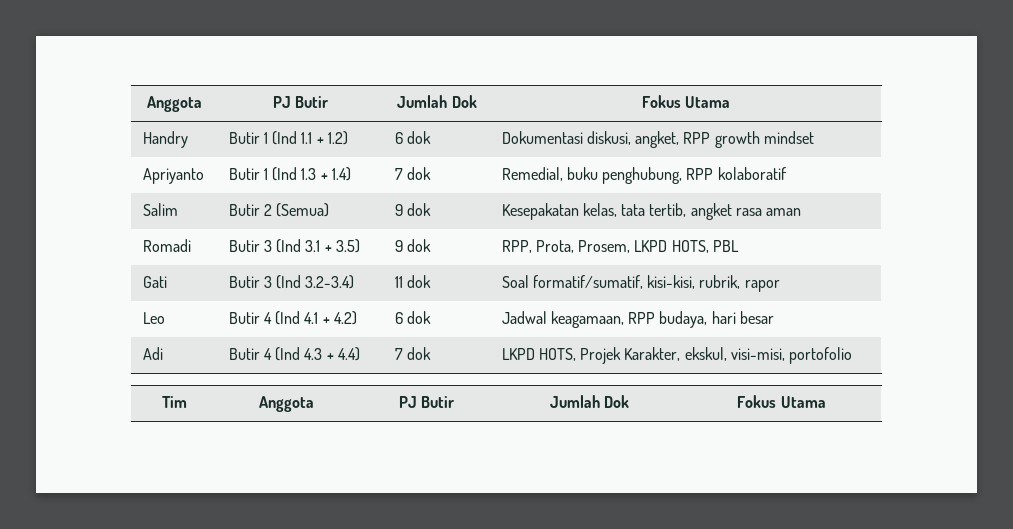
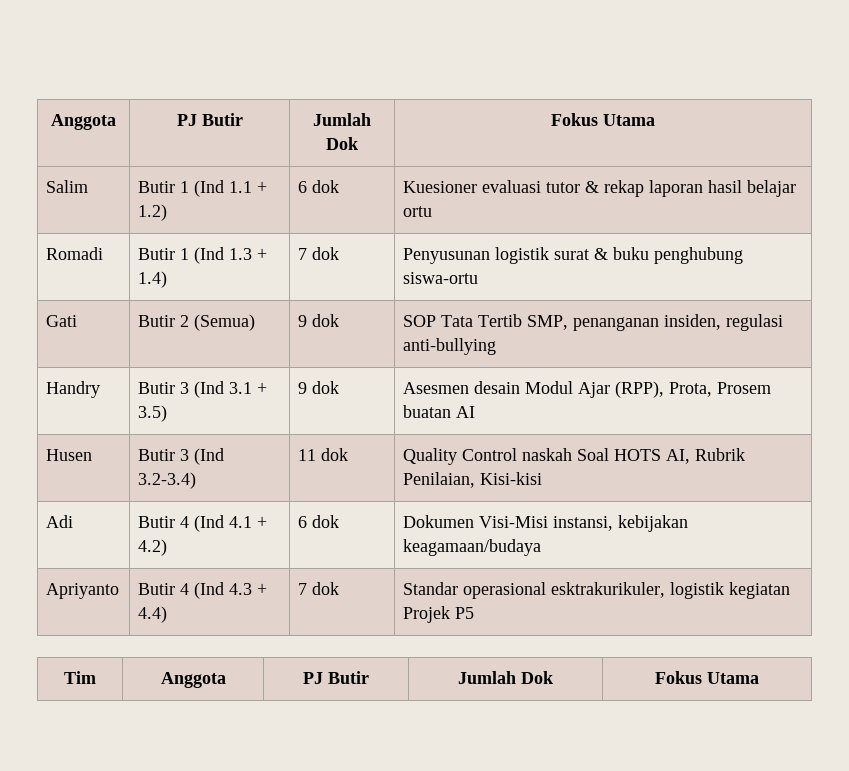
[142,131,188,148] Handry -> [46,180,89,193] Salim
[501,131,815,148] [142,168,204,184] Dokumentasi diskusi, angket, RPP growth mindset // Apriyanto -> [403,180,797,197] [403,206,433,217] [46,247,104,260] Kuesioner evaluasi tutor & rekap laporan hasil belajar ortu // Romadi
[501,167,786,184] [142,203,178,216] Remedial, buku penghubung, RPP kolaboratif // Salim -> [403,247,744,264] [403,272,479,284] [46,315,78,327] Penyusunan logistik surat & buku penghubung siswa-ortu // Gati
[501,203,802,220] [142,239,191,252] Kesepakatan kelas, tata tertib, angket rasa aman // Romadi -> [403,314,784,331] [403,338,497,355] [46,381,101,398] SOP Tata Tertib SMP, penanganan insiden, regulasi anti-bullying // Handry
[501,240,740,253] [142,276,167,288] RPP, Prota, Prosem, LKPD HOTS, PBL // Gati -> [403,381,772,398] [403,405,476,418] [46,449,93,461] Asesmen desain Modul Ajar (RPP), Prota, Prosem buatan AI // Husen
[501,275,780,292] [142,312,165,324] Soal formatif/sumatif, kisi-kisi, rubrik, rapor // Leo -> [403,448,746,465] [403,472,543,488] [46,515,74,528] Quality Control naskah Soal HOTS AI, Rubrik Penilaian, Kisi-kisi // Adi
[501,311,775,328] [142,347,163,360] Jadwal keagamaan, RPP budaya, hari besar // Adi -> [403,515,689,532] [403,539,542,556] [46,583,120,599] Dokumen Visi-Misi instansi, kebijakan keagamaan/budaya // Apriyanto
[501,347,853,364] LKPD HOTS, Projek Karakter, ekskul, visi-misi, portofolio -> [403,582,791,599] [403,606,475,623] Standar operasional esktrakurikuler, logistik kegiatan Projek P5

